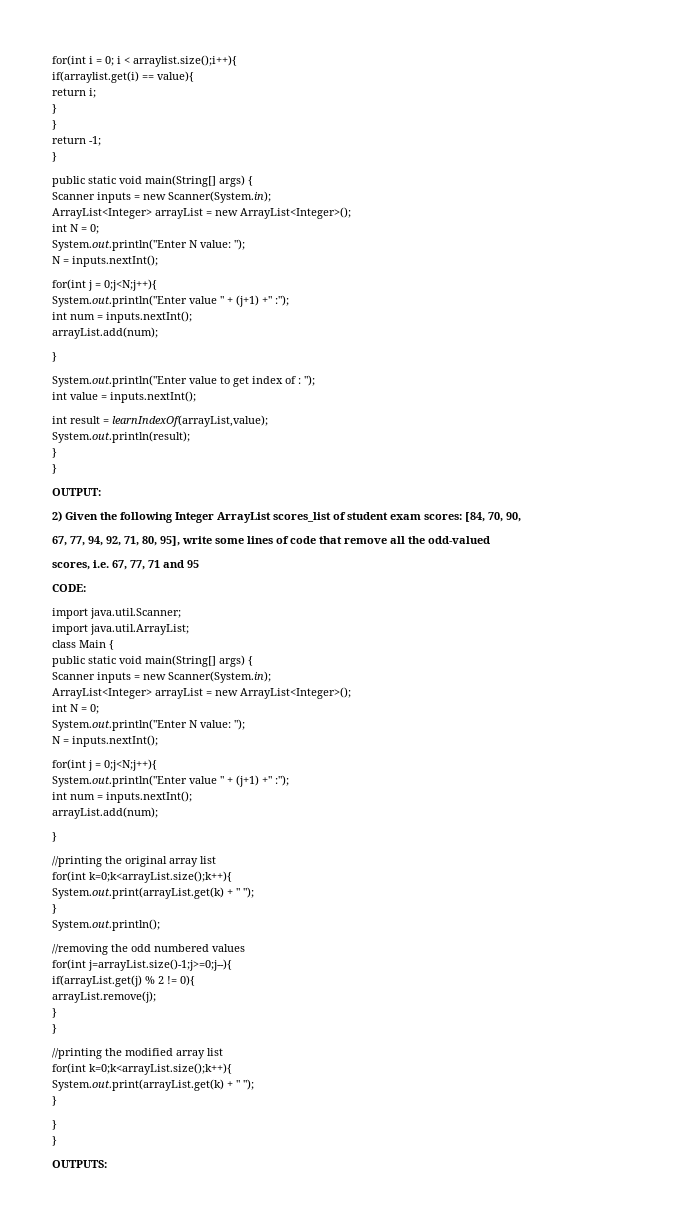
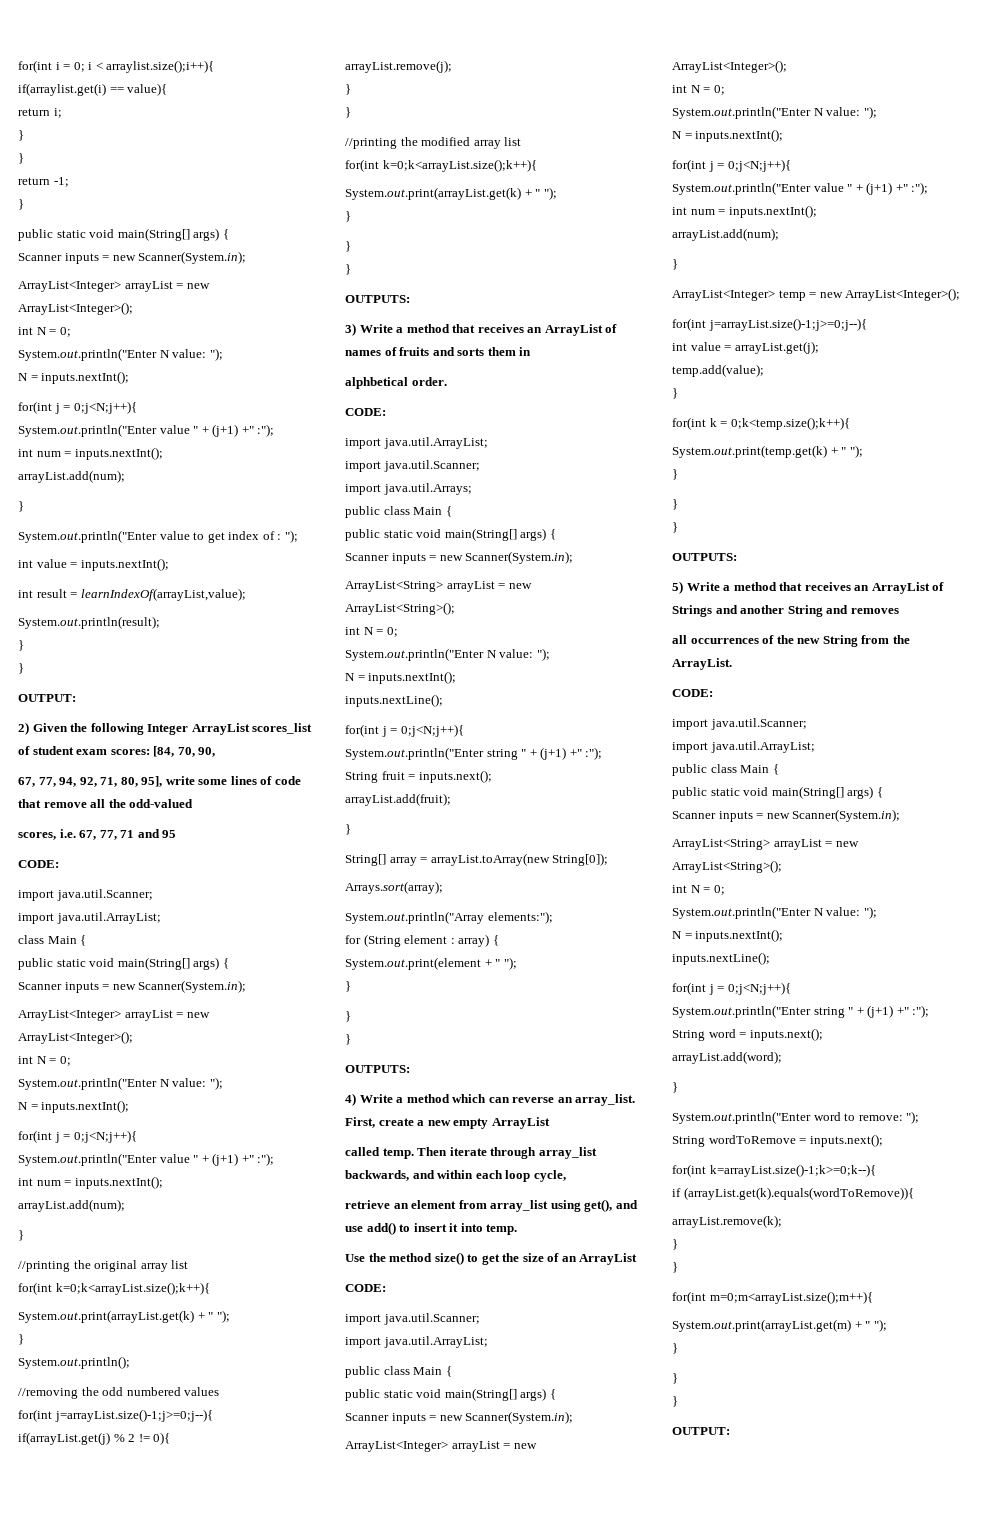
(107, 1164) none -> [345,323,618,336] [345,347,532,356] [345,377,447,389] [345,408,386,416] [345,437,488,449] [345,460,480,472] [345,483,472,495] [345,506,452,518] [345,528,556,541] [345,551,574,564] [345,581,532,592] [345,602,455,615] [345,627,398,637] [345,648,550,661] [345,671,457,684] [345,694,443,707] [345,724,464,737] [345,747,603,760] [345,770,492,783] [345,793,451,806] [345,824,351,835] [345,853,609,866] [345,881,443,894] [345,911,553,924] [345,934,499,947] [345,957,517,970] [345,981,351,992] [345,1011,351,1022] [345,1034,351,1045] [345,1065,410,1073] [345,1093,636,1106] [345,1117,550,1129] [345,1147,597,1159] [345,1170,566,1182] [345,1199,638,1212] [345,1222,518,1235] [345,1252,638,1265] [345,1284,386,1292] [345,1313,480,1325] [345,1336,488,1348] [345,1366,452,1378] [345,1388,556,1401] [345,1411,574,1424] [345,1441,537,1452] [672,60,787,73] [672,85,725,95] [672,106,877,119] [672,129,784,142] [672,159,791,172] [672,182,929,195] [672,205,817,218] [672,228,779,241] [672,259,678,270] [672,288,961,301] [672,318,867,331] [672,341,819,354] [672,364,764,377] [672,388,678,399] [672,417,850,430] [672,445,863,458] [672,469,678,480] [672,499,678,510] [672,522,678,533] [672,553,737,561] [672,581,945,594] [672,605,899,617] [672,635,910,647] [672,658,732,670] [672,689,713,697] [672,718,807,730] [672,741,815,753] [672,764,779,776] [672,786,883,799] [672,809,901,822] [672,839,859,850] [672,860,782,873] [672,885,725,895] [672,906,877,919] [672,929,784,942] [672,952,770,965] [672,982,791,995] [672,1005,930,1018] [672,1028,823,1041] [672,1051,782,1064] [672,1082,678,1093] [672,1111,920,1124] [672,1134,883,1147] [672,1164,876,1177] [672,1187,914,1200] [672,1215,782,1228] [672,1239,678,1250] [672,1262,678,1273] [672,1291,873,1304] [672,1319,887,1332] [672,1343,678,1354] [672,1373,678,1384] [672,1396,678,1407] [672,1427,730,1435] // 3) Write a method that receives an ArrayList of names of fruits and sorts them in // alphbetical order. // CODE: // import java.util.ArrayList; // import java.util.Scanner; // import java.util.Arrays; // public class Main { // public static void main(String[] args) { // Scanner inputs = new Scanner(System.in); // ArrayList<String> arrayList = new ArrayList<String>(); // int N = 0; // System.out.println("Enter N value: "); // N = inputs.nextInt(); // inputs.nextLine(); // for(int j = 0;j<N;j++){ // System.out.println("Enter string " + (j+1) +" :"); // String fruit = inputs.next(); // arrayList.add(fruit); // } // String[] array = arrayList.toArray(new String[0]); // Arrays.sort(array); // System.out.println("Array elements:"); // for (String element : array) { // System.out.print(element + " "); // } // } // } // OUTPUTS: // 4) Write a method which can reverse an array_list. First, create a new empty ArrayList // called temp. Then iterate through array_list backwards, and within each loop cycle, // retrieve an element from array_list using get(), and use add() to insert it into temp. // Use the method size() to get the size of an ArrayList // CODE: // import java.util.Scanner; // import java.util.ArrayList; // public class Main { // public static void main(String[] args) { // Scanner inputs = new Scanner(System.in); // ArrayList<Integer> arrayList = new ArrayList<Integer>(); // int N = 0; // System.out.println("Enter N value: "); // N = inputs.nextInt(); // for(int j = 0;j<N;j++){ // System.out.println("Enter value " + (j+1) +" :"); // int num = inputs.nextInt(); // arrayList.add(num); // } // ArrayList<Integer> temp = new ArrayList<Integer>(); // for(int j=arrayList.size()-1;j>=0;j--){ // int value = arrayList.get(j); // temp.add(value); // } // for(int k = 0;k<temp.size();k++){ // System.out.print(temp.get(k) + " "); // } // } // } // OUTPUTS: // 5) Write a method that receives an ArrayList of Strings and another String and removes // all occurrences of the new String from the ArrayList. // CODE: // import java.util.Scanner; // import java.util.ArrayList; // public class Main { // public static void main(String[] args) { // Scanner inputs = new Scanner(System.in); // ArrayList<String> arrayList = new ArrayList<String>(); // int N = 0; // System.out.println("Enter N value: "); // N = inputs.nextInt(); // inputs.nextLine(); // for(int j = 0;j<N;j++){ // System.out.println("Enter string " + (j+1) +" :"); // String word = inputs.next(); // arrayList.add(word); // } // System.out.println("Enter word to remove: "); // String wordToRemove = inputs.next(); // for(int k=arrayList.size()-1;k>=0;k--){ // if (arrayList.get(k).equals(wordToRemove)){ // arrayList.remove(k); // } // } // for(int m=0;m<arrayList.size();m++){ // System.out.print(arrayList.get(m) + " "); // } // } // } // OUTPUT:

